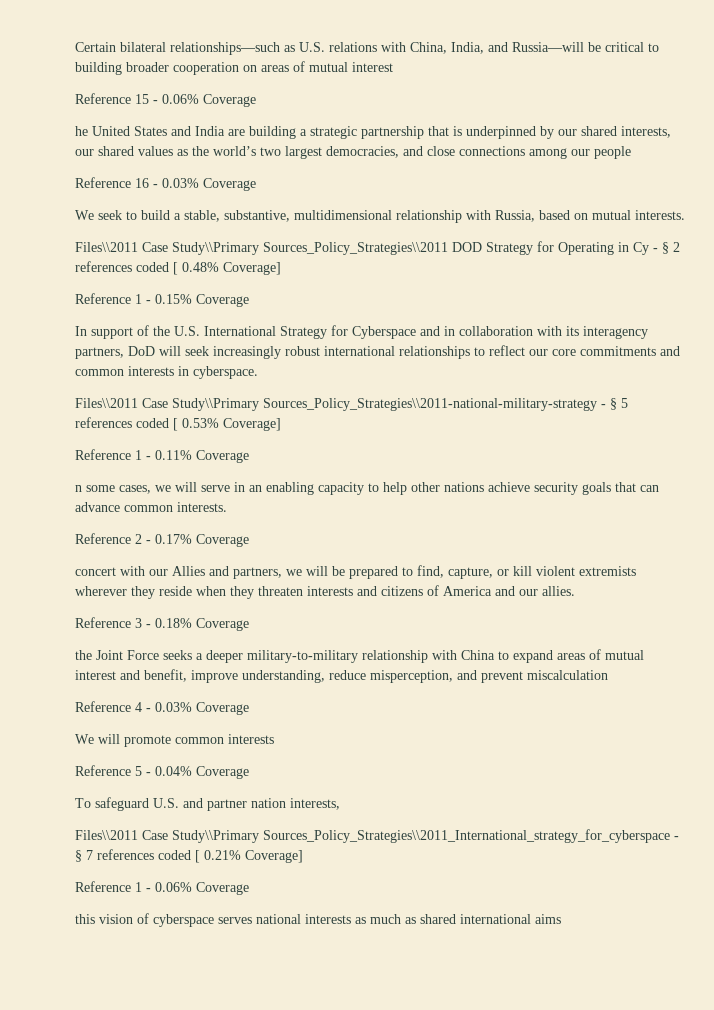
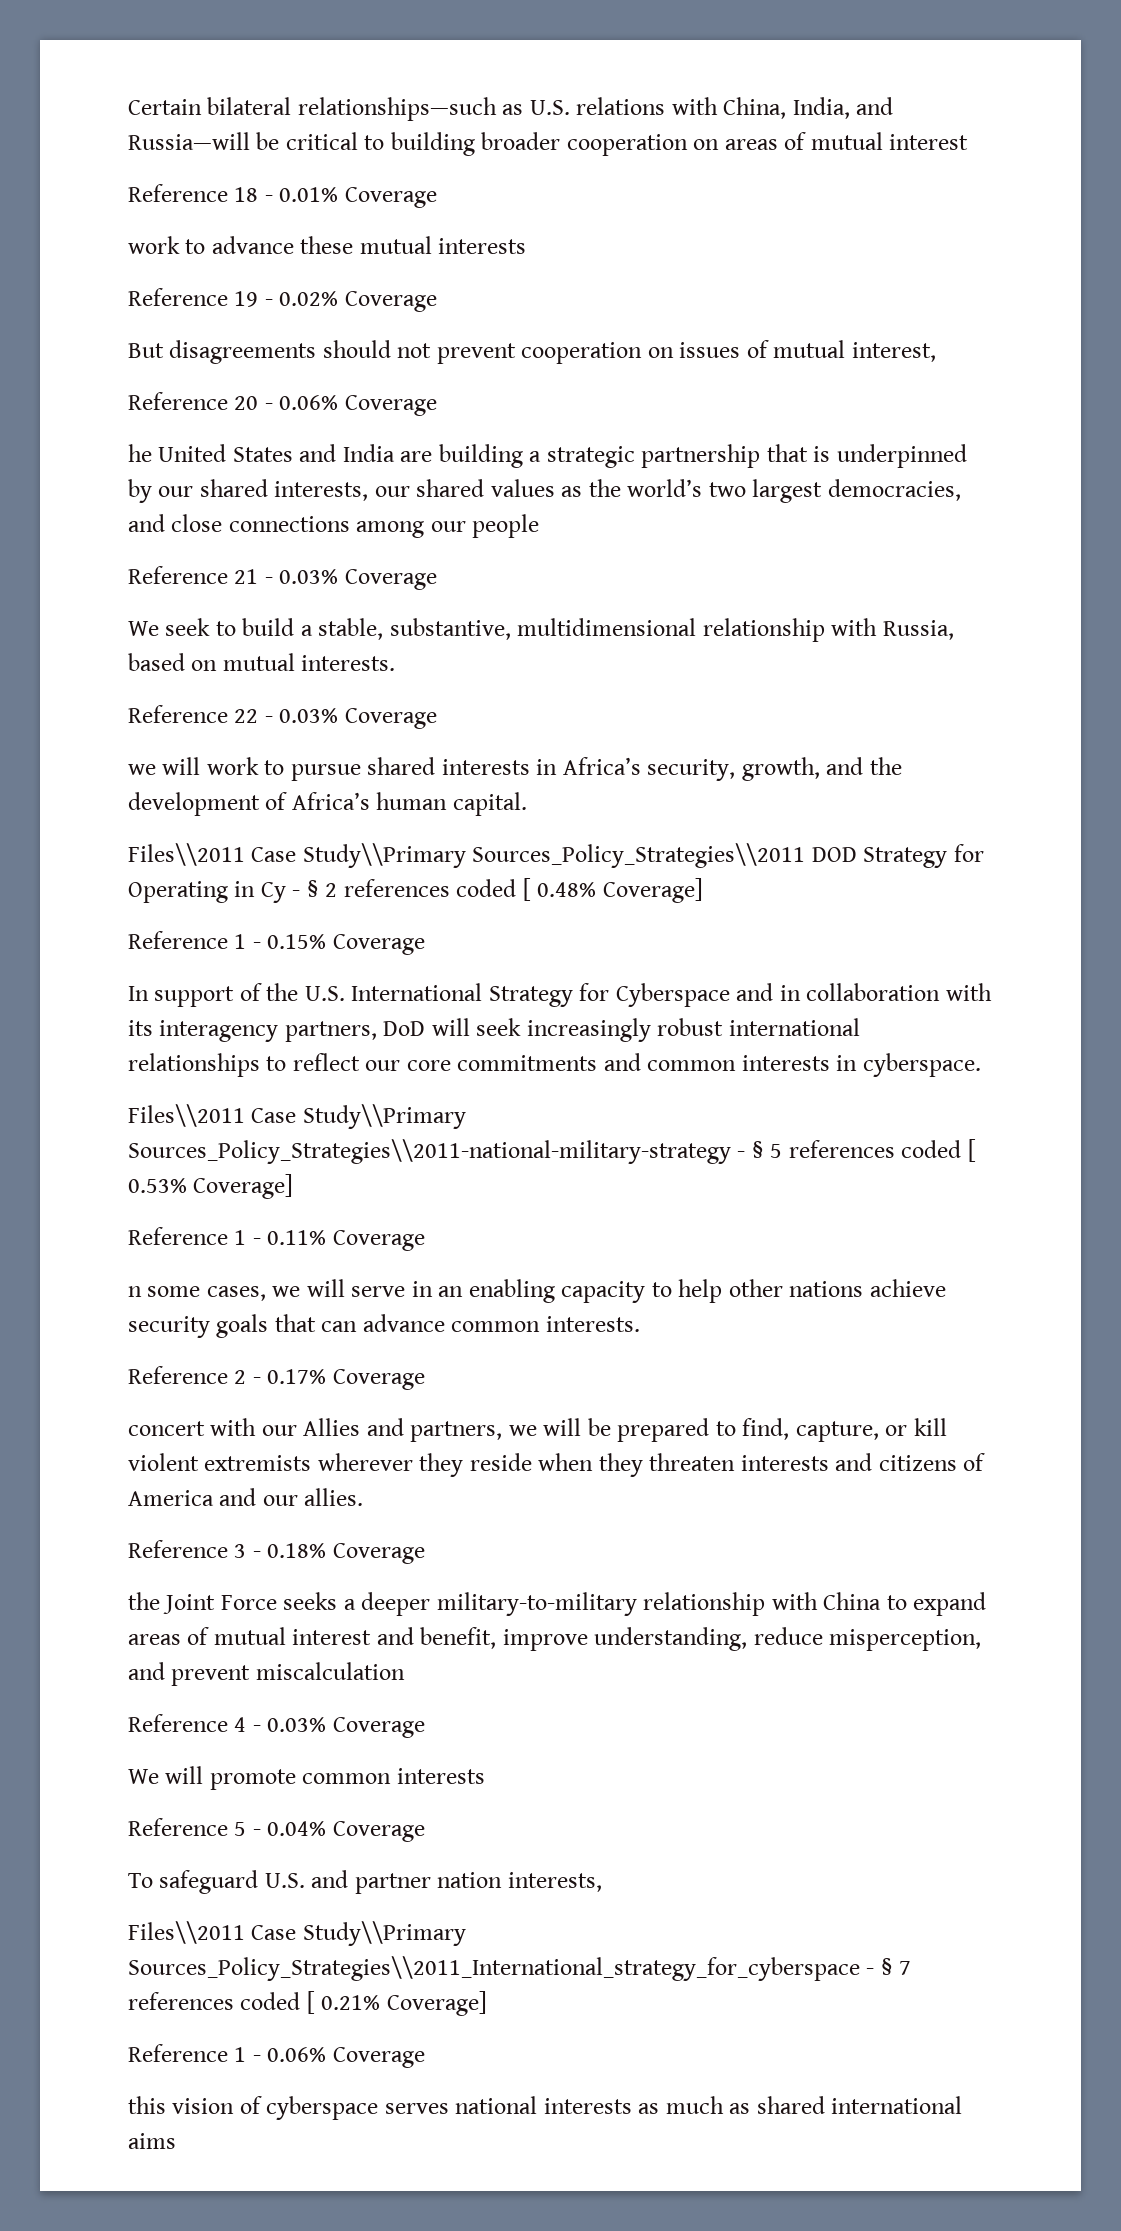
[135,94,149,104] 15 -> [234,187,437,208] [128,236,527,254] [128,288,437,312] [128,340,936,364] [128,392,259,410] 18 - 0.01% Coverage // work to advance these mutual interests // Reference 19 - 0.02% Coverage // But disagreements should not prevent cooperation on issues of mutual interest, // Reference 20
[135,178,149,188] 16 -> [234,569,259,584] 21
(685, 215) none -> [128,705,437,729] [128,757,902,781] [128,792,527,816] // Reference 22 - 0.03% Coverage // we will work to pursue shared interests in Africa’s security, growth, and the development of Africa’s human capital.

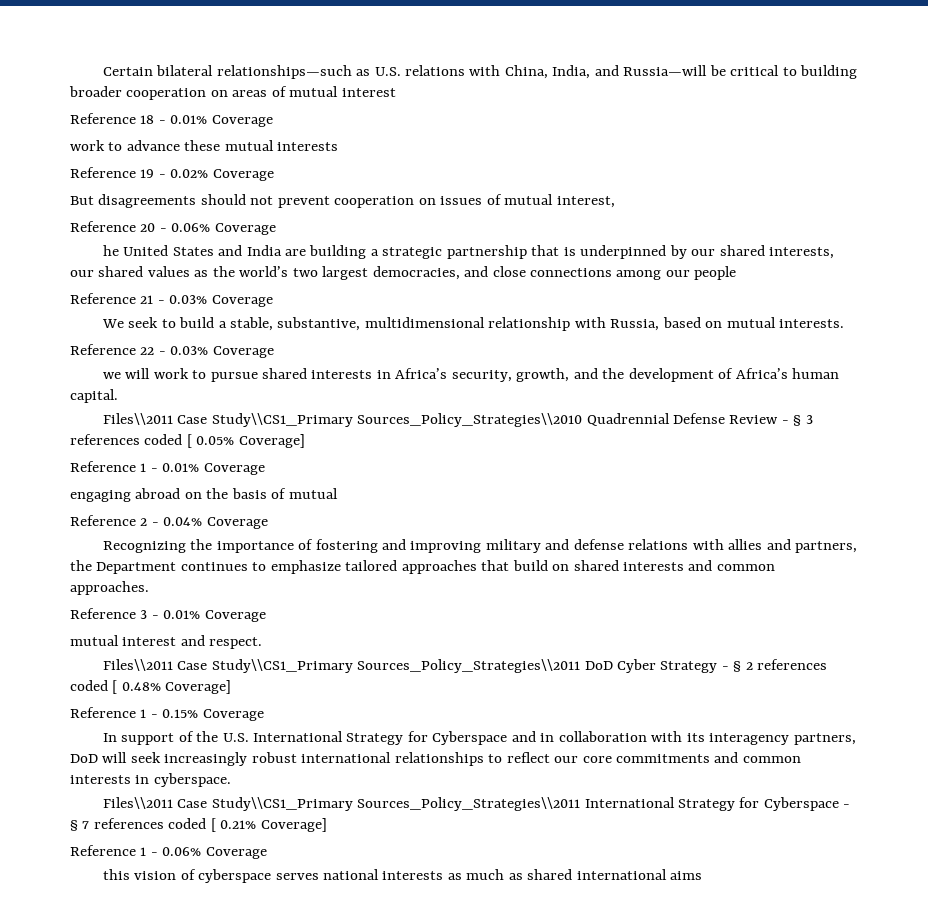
[302,843,984,868] [128,881,286,903] Study\\Primary Sources_Policy_Strategies\\2011 DOD Strategy for Operating in Cy -> [211,413,813,427] [70,434,305,448] [70,461,265,475] [70,488,338,502] [70,515,268,529] [102,539,858,553] [70,560,775,574] [70,581,149,595] [70,608,266,622] [70,635,263,649] [102,659,718,673] Study\\CS1_Primary Sources_Policy_Strategies\\2010 Quadrennial Defense Review - § 3 references coded [ 0.05% Coverage] // Reference 1 - 0.01% Coverage // engaging abroad on the basis of mutual // Reference 2 - 0.04% Coverage // Recognizing the importance of fostering and improving military and defense relations with allies and partners, the Department continues to emphasize tailored approaches that build on shared interests and common approaches. // Reference 3 - 0.01% Coverage // mutual interest and respect. // Files\\2011 Case Study\\CS1_Primary Sources_Policy_Strategies\\2011 DoD Cyber Strategy
[302,1104,466,1129] [128,1139,976,1164] [128,1174,294,1199] [128,1227,425,1251] [128,1279,946,1303] [128,1314,640,1338] [128,1366,425,1390] [128,1418,947,1442] [128,1453,986,1477] [128,1488,364,1506] [128,1540,425,1564] [128,1592,987,1616] [128,1627,982,1651] [128,1662,405,1686] [128,1714,425,1738] [128,1766,485,1790] [128,1818,425,1842] [128,1870,602,1894] [128,1921,466,1946] [128,1956,860,1981] Study\\Primary Sources_Policy_Strategies\\2011-national-military-strategy - § 5 references coded [ 0.53% Coverage] // Reference 1 - 0.11% Coverage // n some cases, we will serve in an enabling capacity to help other nations achieve security goals that can advance common interests. // Reference 2 - 0.17% Coverage // concert with our Allies and partners, we will be prepared to find, capture, or kill violent extremists wherever they reside when they threaten interests and citizens of America and our allies. // Reference 3 - 0.18% Coverage // the Joint Force seeks a deeper military-to-military relationship with China to expand areas of mutual interest and benefit, improve understanding, reduce misperception, and prevent miscalculation // Reference 4 - 0.03% Coverage // We will promote common interests // Reference 5 - 0.04% Coverage // To safeguard U.S. and partner nation interests, // Files\\2011 Case Study\\Primary Sources_Policy_Strategies\\2011_International_strategy_for_cyberspace -> [211,797,839,811] Study\\CS1_Primary Sources_Policy_Strategies\\2011 International Strategy for Cyberspace

